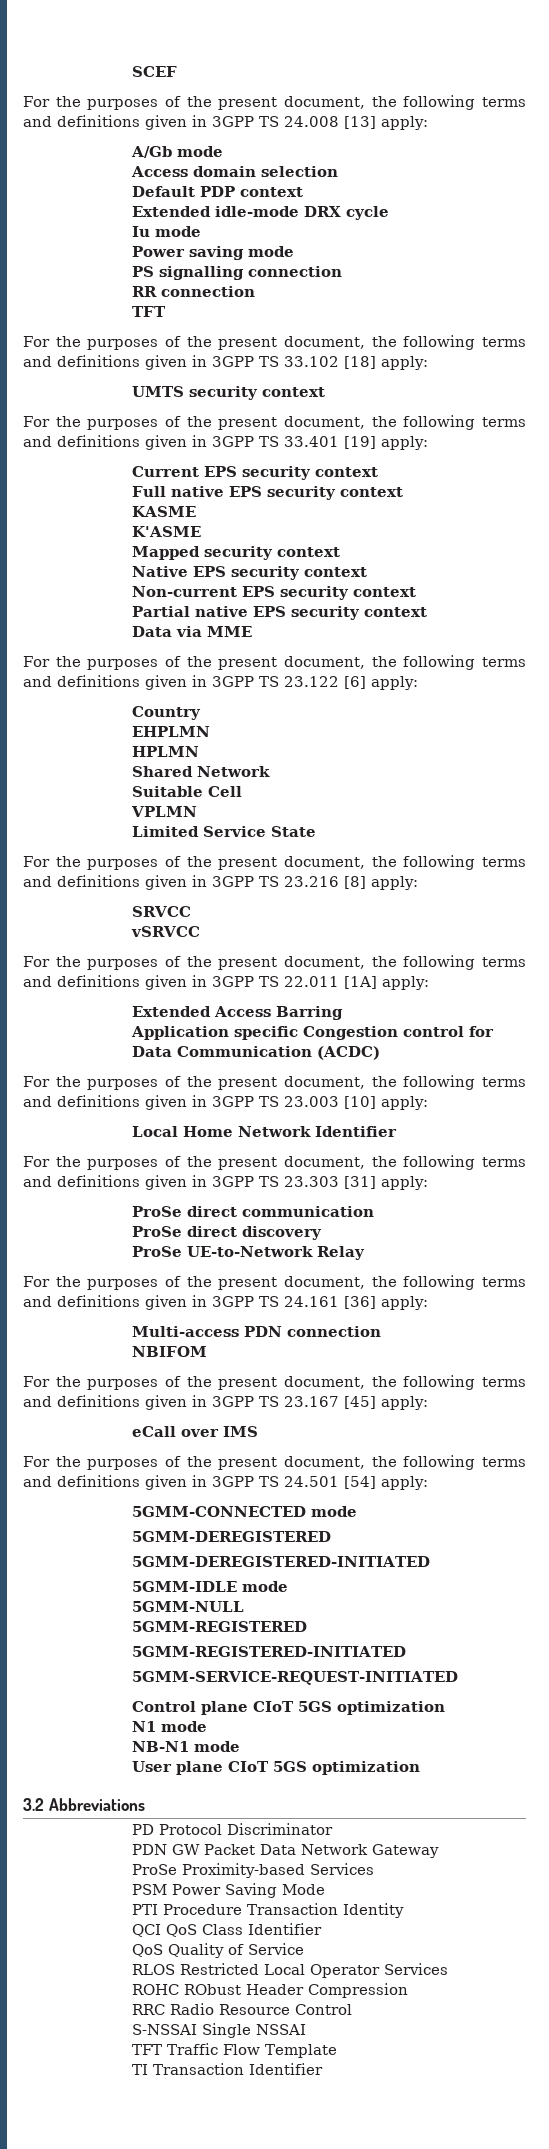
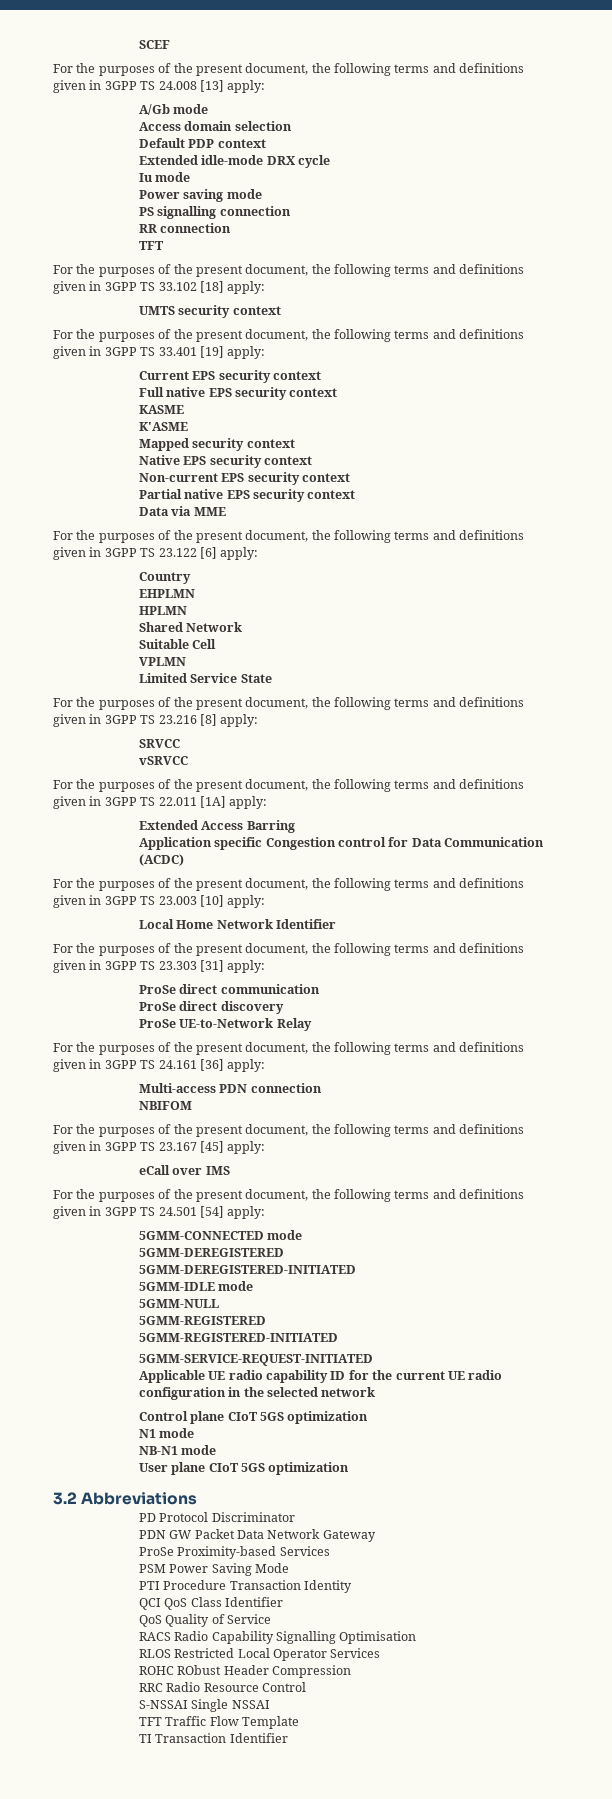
(459, 1678) none -> [138,1370,503,1383] [138,1387,376,1400] // Applicable UE radio capability ID for the current UE radio configuration in the selected network
(305, 1949) none -> [138,1631,417,1644] // RACS Radio Capability Signalling Optimisation

